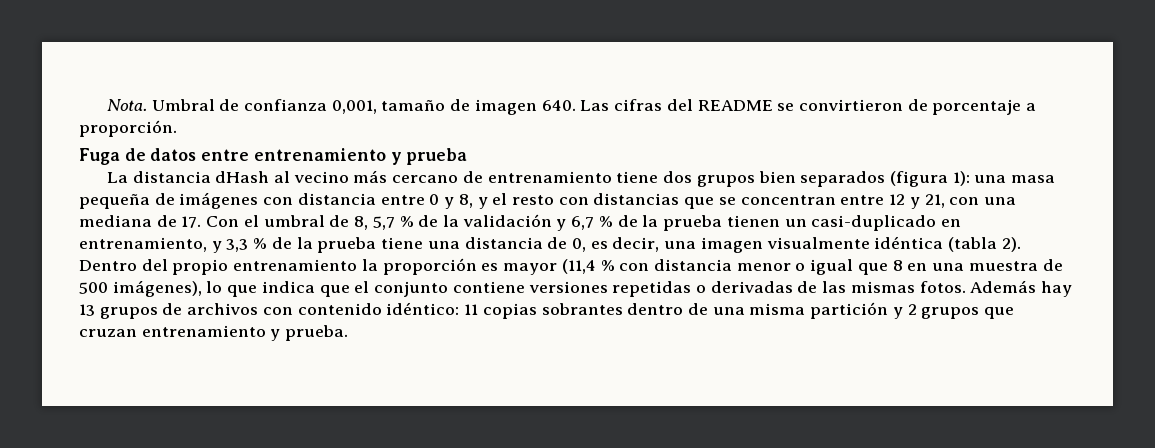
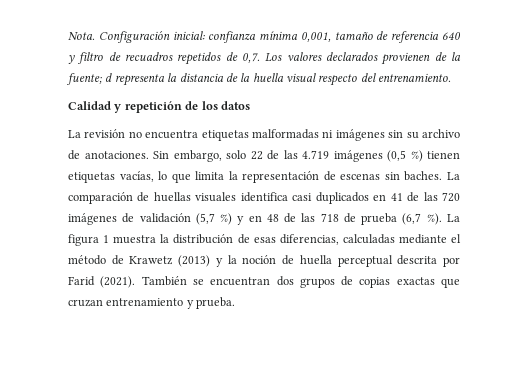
[151,99,1037,115] [79,120,177,137] [79,148,468,165] [106,170,1056,187] [79,192,1016,209] [79,214,961,231] [79,236,1021,253] [79,258,1063,275] [79,280,1073,297] [79,302,980,319] Umbral de confianza 0,001, tamaño de imagen 640. Las cifras del README se convirtieron de porcentaje a proporción. // Fuga de datos entre entrenamiento y prueba // La distancia dHash al vecino más cercano de entrenamiento tiene dos grupos bien separados (figura 1): una masa pequeña de imágenes con distancia entre 0 y 8, y el resto con distancias que se concentran entre 12 y 21, con una mediana de 17. Con el umbral de 8, 5,7 % de la validación y 6,7 % de la prueba tienen un casi-duplicado en entrenamiento, y 3,3 % de la prueba tiene una distancia de 0, es decir, una imagen visualmente idéntica (tabla 2). Dentro del propio entrenamiento la proporción es mayor (11,4 % con distancia menor o igual que 8 en una muestra de 500 imágenes), lo que indica que el conjunto contiene versiones repetidas o derivadas de las mismas fotos. Además hay 13 grupos de archivos con contenido idéntico: 11 copias sobrantes dentro de una misma partición y 2 grupos -> [98,31,461,43] [68,52,461,65] [67,73,452,86] [68,101,250,113] [68,129,460,141] [68,150,460,162] [68,171,460,183] [68,192,460,204] [68,213,460,225] [68,234,461,246] [68,255,460,267] [68,276,435,288] Configuración inicial: confianza mínima 0,001, tamaño de referencia 640 y filtro de recuadros repetidos de 0,7. Los valores declarados provienen de la fuente; d representa la distancia de la huella visual respecto del entrenamiento. // Calidad y repetición de los datos // La revisión no encuentra etiquetas malformadas ni imágenes sin su archivo de anotaciones. Sin embargo, solo 22 de las 4.719 imágenes (0,5 %) tienen etiquetas vacías, lo que limita la representación de escenas sin baches. La comparación de huellas visuales identifica casi duplicados en 41 de las 720 imágenes de validación (5,7 %) y en 48 de las 718 de prueba (6,7 %). La figura 1 muestra la distribución de esas diferencias, calculadas mediante el método de Krawetz (2013) y la noción de huella perceptual descrita por Farid (2021). También se encuentran dos grupos de copias exactas

